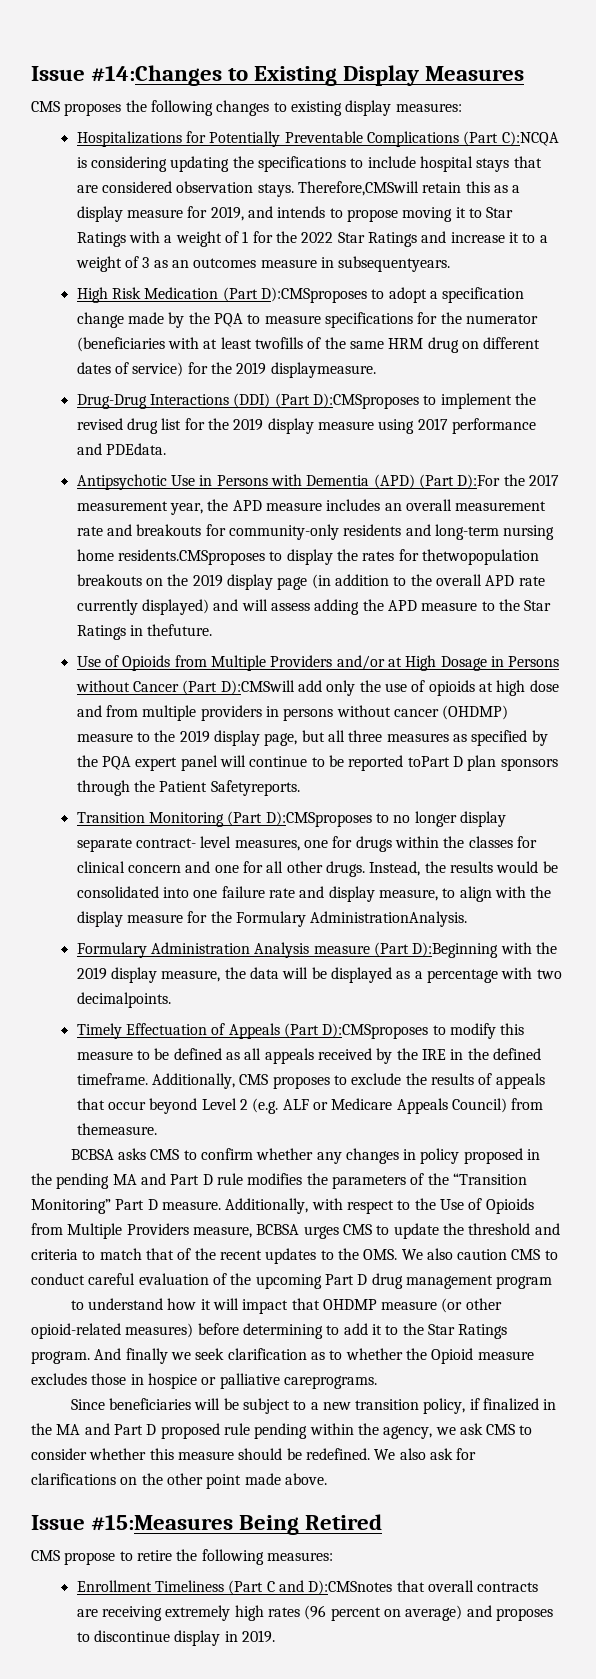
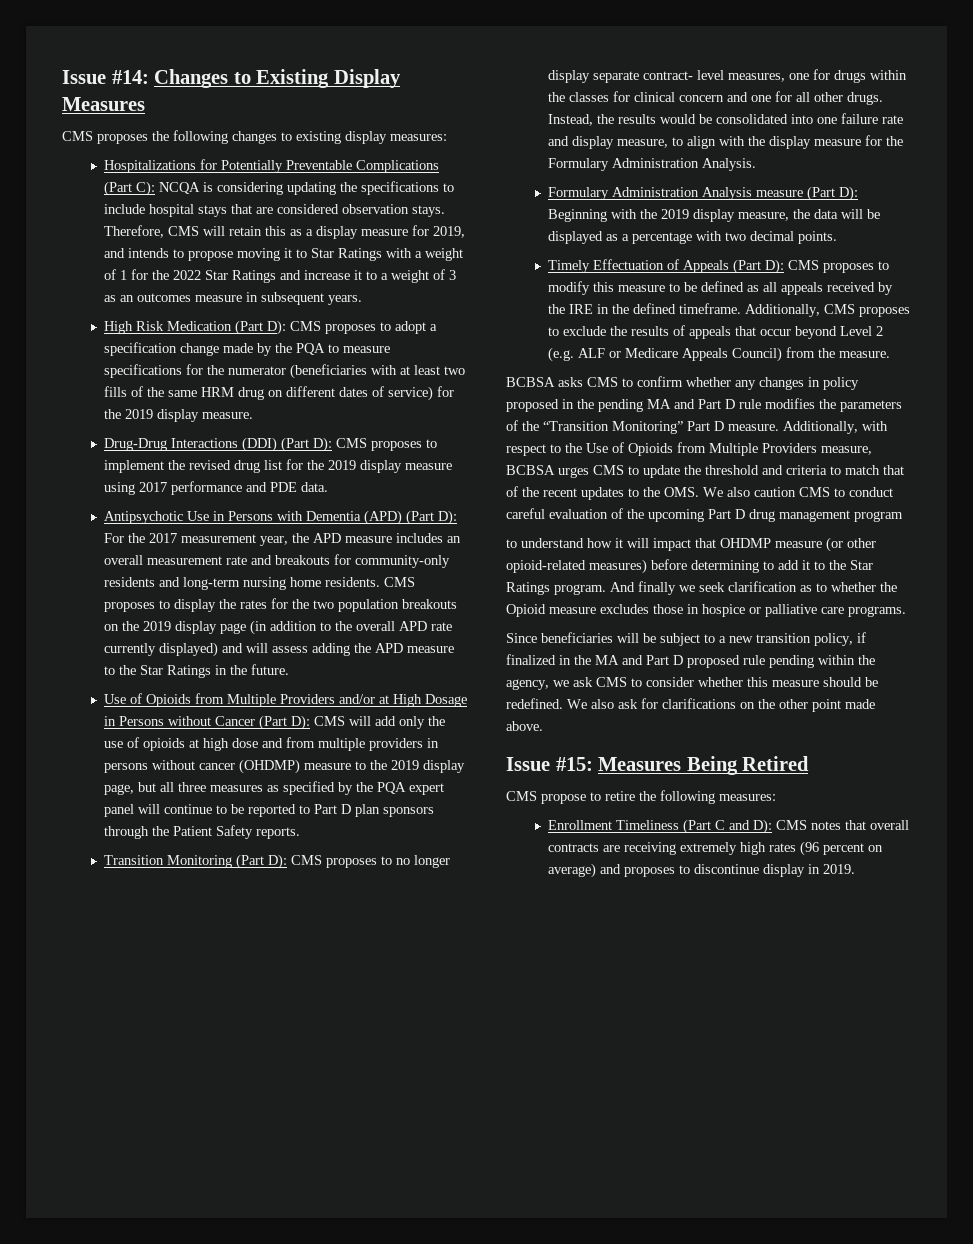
[31,65,223,86] Issue #14:Changes -> [62,69,229,88] Issue #14: Changes
[501,131,559,146] C):NCQA -> [135,181,200,196] C): NCQA
[298,181,420,196] Therefore,CMSwill -> [103,225,225,238] Therefore, CMS will
[338,256,451,272] subsequentyears. -> [260,292,362,305] subsequent years.
[261,287,368,303] D):CMSproposes -> [266,320,376,335] D): CMS proposes
[255,337,304,349] twofills -> [443,366,465,375] [103,386,127,397] two fills
[270,362,376,378] displaymeasure. -> [156,409,253,422] display measure.
[313,393,420,409] D):CMSproposes -> [312,437,422,452] D): CMS proposes
[106,443,167,455] PDEdata. -> [269,482,328,492] PDE data.
[457,474,501,489] D):For -> [437,510,457,525] [103,533,124,543] D): For
[118,549,266,565] residents.CMSproposes -> [324,577,415,587] [103,602,155,612] residents. CMS proposes
[422,549,540,565] thetwopopulation -> [291,599,399,612] the two population
[147,624,213,636] thefuture. -> [229,664,289,675] the future.
[220,680,295,695] D):CMSwill -> [290,715,371,730] D): CMS will
[407,756,450,767] toPart -> [298,804,337,814] to Part
[210,780,300,796] Safetyreports. -> [215,825,300,839] Safety reports.
[265,811,372,827] D):CMSproposes -> [267,854,377,869] D): CMS proposes
[310,911,468,927] AdministrationAnalysis. -> [611,158,756,171] Administration Analysis.
[412,942,499,958] D):Beginning -> [838,186,858,201] [547,209,607,222] D): Beginning
[76,992,171,1008] decimalpoints. -> [749,231,837,244] decimal points.
[322,1023,429,1039] D):CMSproposes -> [764,259,874,274] D): CMS proposes
[76,1123,157,1135] themeasure. -> [817,348,890,358] the measure.
[283,1376,377,1389] careprograms. -> [821,606,906,617] care programs.
[91,1514,234,1531] #15:Measures -> [555,757,682,771] #15: Measures
[308,1580,393,1595] D):CMSnotes -> [752,819,841,834] D): CMS notes

